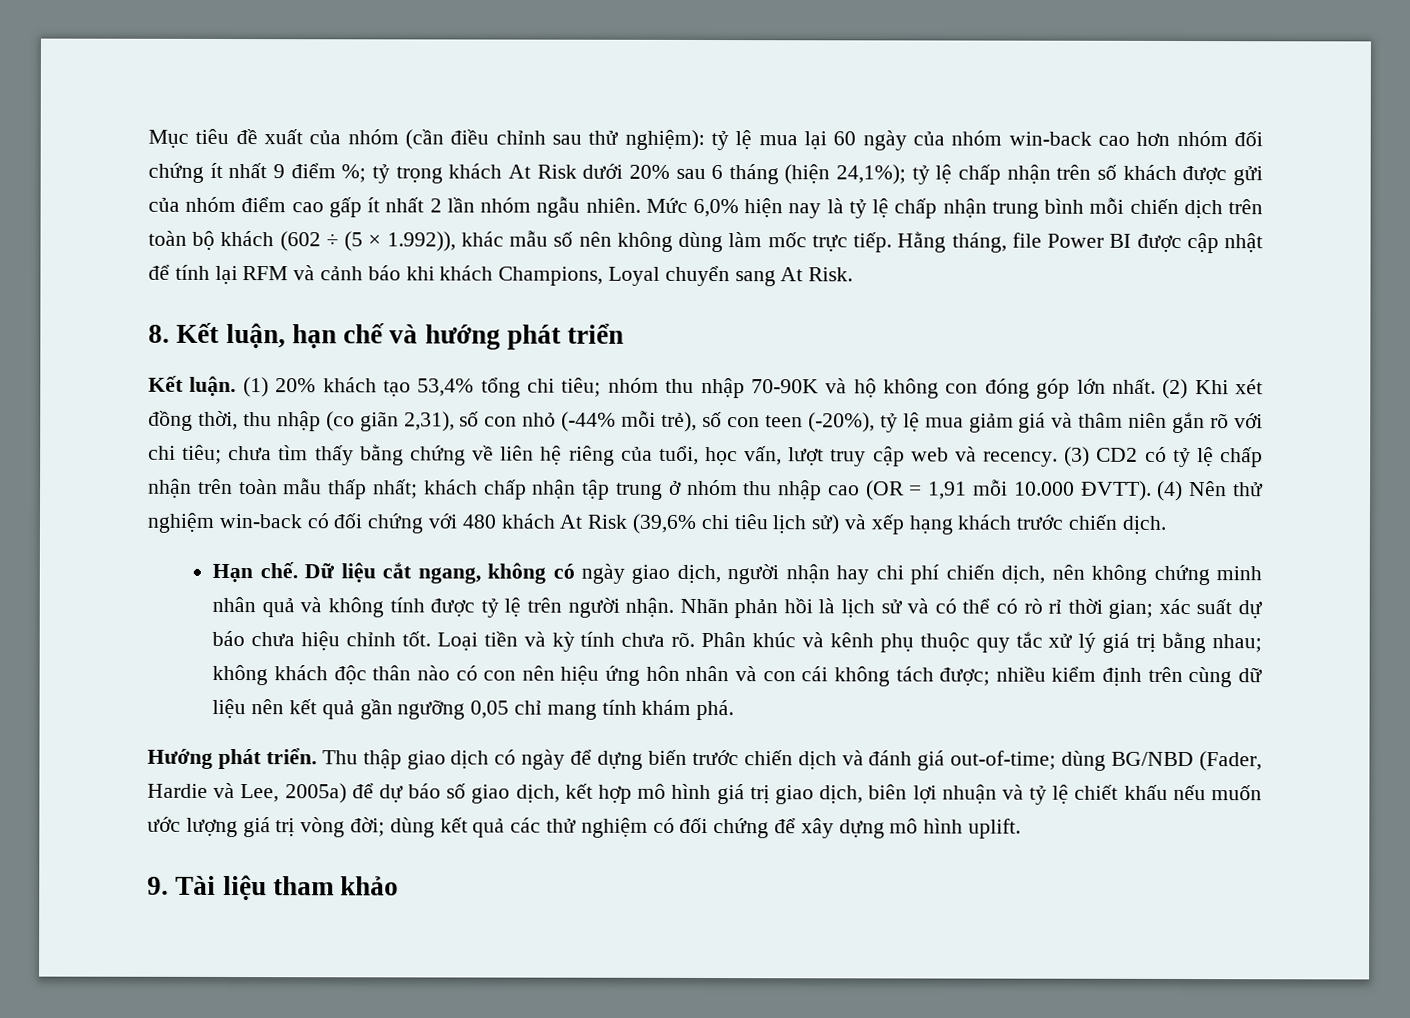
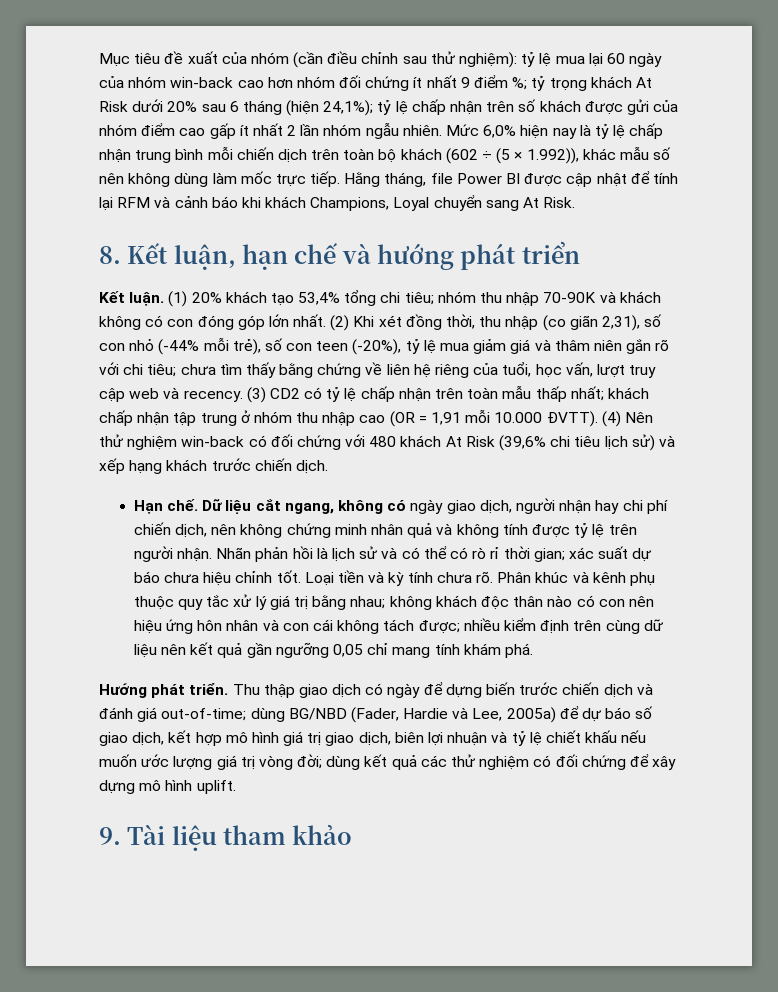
[853,378,939,399] hộ không -> [619,291,661,303] [99,315,164,330] khách không có

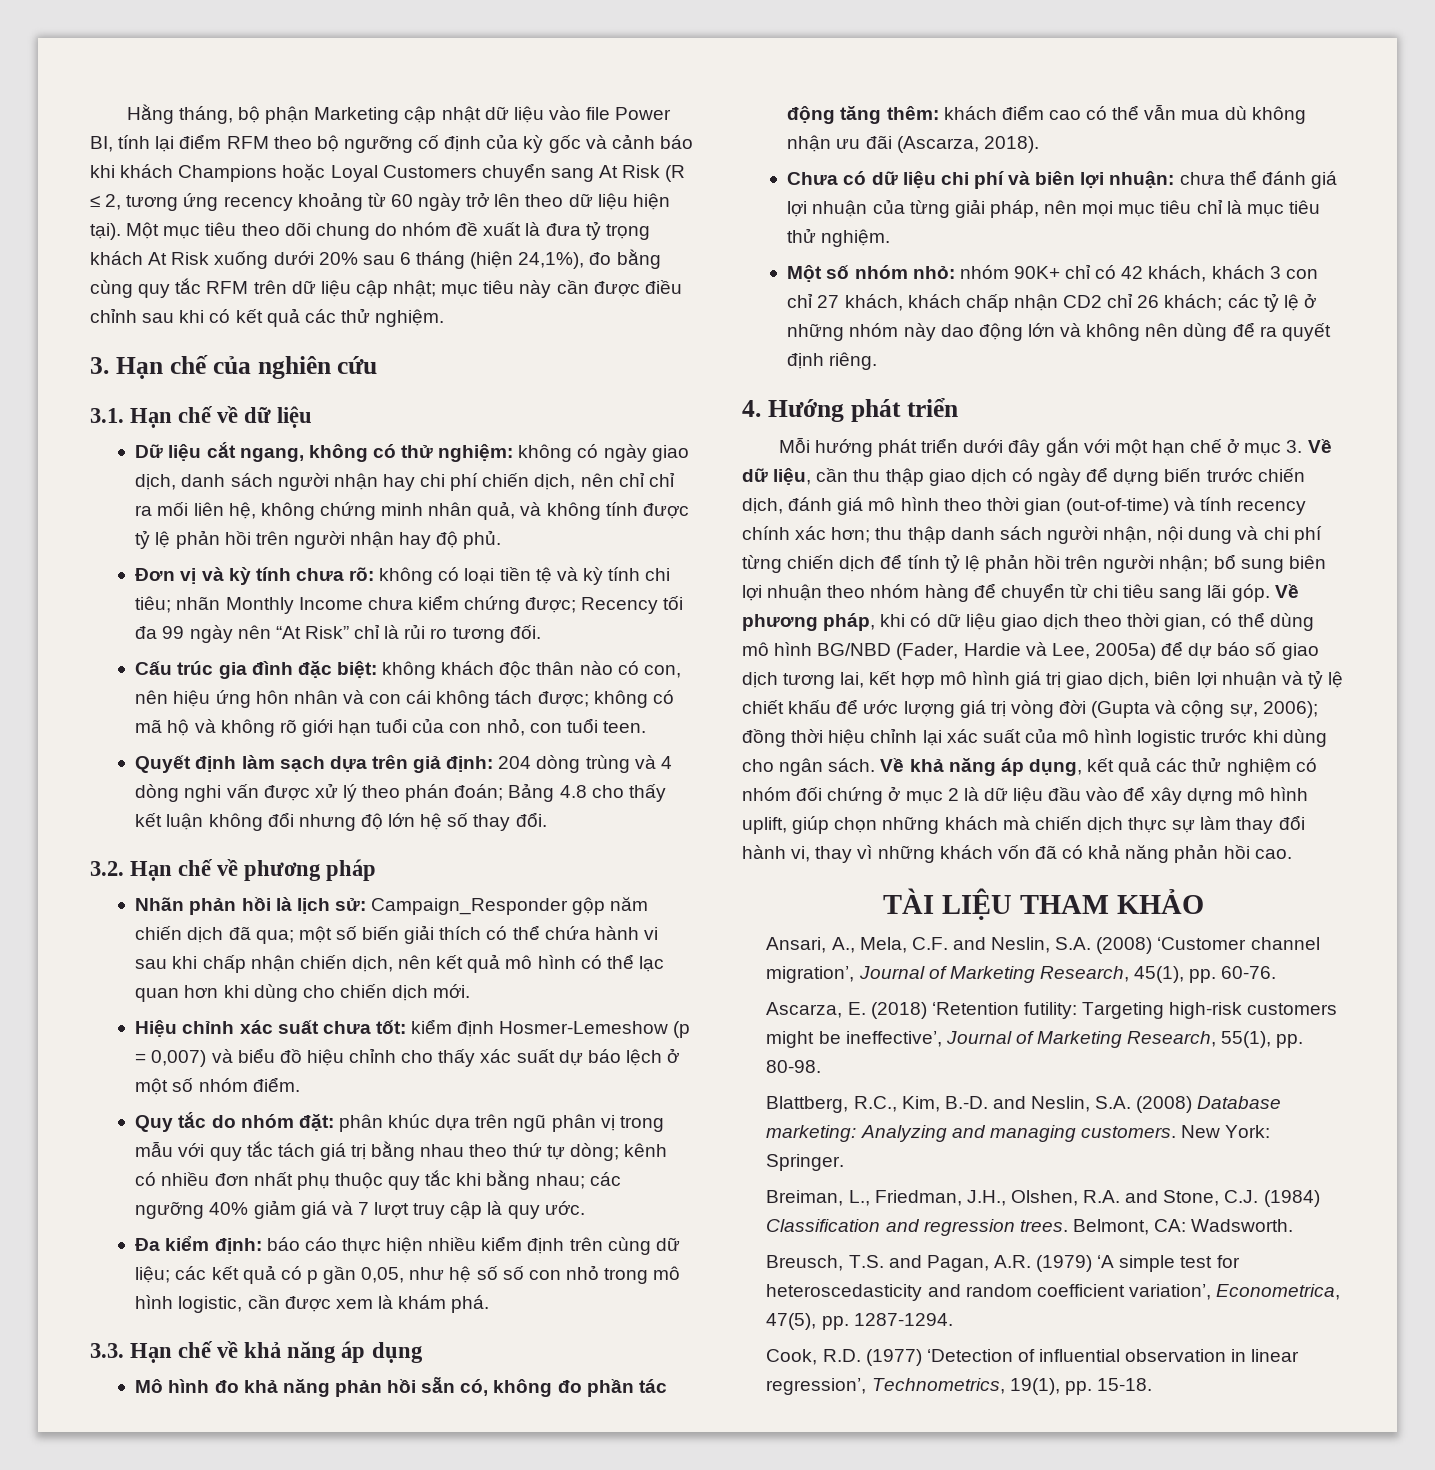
[99,51,663,68] [99,75,528,91] Mục tiêu đề xuất của nhóm (cần điều chỉnh sau thử nghiệm): tỷ lệ mua lại 60 ngày của nhóm win-back cao hơn nhóm đối chứng ít nhất 9 điểm %; -> [126,104,672,124] [90,134,693,153] [90,163,686,182] [90,192,670,211] [90,222,581,240] Hằng tháng, bộ phận Marketing cập nhật dữ liệu vào file Power BI, tính lại điểm RFM theo bộ ngưỡng cố định của kỳ gốc và cảnh báo khi khách Champions hoặc Loyal Customers chuyển sang At Risk (R ≤ 2, tương ứng recency khoảng từ 60 ngày trở lên theo dữ liệu hiện tại). Một mục tiêu theo dõi chung do nhóm đề xuất là đưa
(128, 106) none -> [214,251,269,269] xuống
[323,99,679,116] [99,122,664,139] [99,146,672,164] [99,171,678,187] [99,195,576,211] [99,241,580,270] [99,290,661,307] [99,314,663,331] [99,337,670,355] [99,362,657,378] [99,385,649,403] [99,409,653,427] [99,434,675,451] [99,458,328,474] [133,499,199,514] 24,1%); tỷ lệ chấp nhận trên số khách được gửi của nhóm điểm cao gấp ít nhất 2 lần nhóm ngẫu nhiên. Mức 6,0% hiện nay là tỷ lệ chấp nhận trung bình mỗi chiến dịch trên toàn bộ khách (602 ÷ (5 × 1.992)), khác mẫu số nên không dùng làm mốc trực tiếp. Hằng tháng, file Power BI được cập nhật để tính lại RFM và cảnh báo khi khách Champions, Loyal chuyển sang At Risk. // 8. Kết luận, hạn chế và hướng phát triển // Kết luận. (1) 20% khách tạo 53,4% tổng chi tiêu; nhóm thu nhập 70-90K và khách không có con đóng góp lớn nhất. (2) Khi xét đồng thời, thu nhập (co giãn 2,31), số con nhỏ (-44% mỗi trẻ), số con teen (-20%), tỷ lệ mua giảm giá và thâm niên gắn rõ với chi tiêu; chưa tìm thấy bằng chứng về liên hệ riêng của tuổi, học vấn, lượt truy cập web và recency. (3) CD2 có tỷ lệ chấp nhận trên toàn mẫu thấp nhất; khách chấp nhận tập trung ở nhóm thu nhập cao (OR = 1,91 mỗi 10.000 ĐVTT). (4) Nên thử nghiệm win-back có đối chứng với 480 khách At Risk (39,6% chi tiêu lịch sử) và xếp hạng khách trước chiến dịch. // Hạn chế. -> [518,249,661,269] [90,278,682,298] [90,308,445,327] [90,355,378,379] [90,406,313,428] 24,1%), đo bằng cùng quy tắc RFM trên dữ liệu cập nhật; mục tiêu này cần được điều chỉnh sau khi có kết quả các thử nghiệm. // 3. Hạn chế của nghiên cứu // 3.1. Hạn chế về dữ liệu //
(407, 505) none -> [401,444,599,462] thử nghiệm: không có
(512, 507) none -> [181,473,273,487] danh sách
(237, 529) none -> [618,472,675,487] [135,502,256,519] chỉ chỉ ra mối liên hệ,
[407,523,433,538] quả -> [477,501,516,520] quả,
[608,524,637,535] [133,546,653,562] [133,570,655,586] [133,594,386,610] trên người nhận. Nhãn phản hồi là lịch sử và có thể có rò rỉ thời gian; xác suất dự báo chưa hiệu chỉnh tốt. Loại tiền và kỳ tính chưa rõ. Phân khúc và kênh phụ thuộc quy tắc xử lý giá trị bằng nhau; -> [175,530,502,549] [135,567,671,585] [135,595,684,614] [135,624,541,643] [135,661,377,679] phản hồi trên người nhận hay độ phủ. // Đơn vị và kỳ tính chưa rõ: không có loại tiền tệ và kỳ tính chi tiêu; nhãn Monthly Income chưa kiểm chứng được; Recency tối đa 99 ngày nên “At Risk” chỉ là rủi ro tương đối. // Cấu trúc gia đình đặc biệt:
[598,599,625,607] con -> [643,665,681,678] con,
(460, 627) none -> [593,690,674,708] [135,718,646,737] [135,755,672,773] [135,783,666,802] [135,812,547,831] [90,859,377,881] [135,897,649,915] [135,925,658,944] [135,954,664,973] [135,984,471,1002] [135,1019,691,1038] [135,1048,680,1067] [135,1077,300,1095] [135,1112,664,1132] [135,1141,667,1161] [135,1170,621,1190] [135,1200,585,1219] [135,1236,424,1254] không có mã hộ và không rõ giới hạn tuổi của con nhỏ, con tuổi teen. // Quyết định làm sạch dựa trên giả định: 204 dòng trùng và 4 dòng nghi vấn được xử lý theo phán đoán; Bảng 4.8 cho thấy kết luận không đổi nhưng độ lớn hệ số thay đổi. // 3.2. Hạn chế về phương pháp // Nhãn phản hồi là lịch sử: Campaign_Responder gộp năm chiến dịch đã qua; một số biến giải thích có thể chứa hành vi sau khi chấp nhận chiến dịch, nên kết quả mô hình có thể lạc quan hơn khi dùng cho chiến dịch mới. // Hiệu chỉnh xác suất chưa tốt: kiểm định Hosmer-Lemeshow (p = 0,007) và biểu đồ hiệu chỉnh cho thấy xác suất dự báo lệch ở một số nhóm điểm. // Quy tắc do nhóm đặt: phân khúc dựa trên ngũ phân vị trong mẫu với quy tắc tách giá trị bằng nhau theo thứ tự dòng; kênh có nhiều đơn nhất phụ thuộc quy tắc khi bằng nhau; các ngưỡng 40% giảm giá và 7 lượt truy cập là quy ước. // Đa kiểm định: báo cáo thực hiện
[133,642,533,658] [99,683,260,698] liệu nên kết quả gần ngưỡng 0,05 chỉ mang tính khám phá. // Hướng phát triển. Thu -> [135,1265,681,1284] [135,1295,490,1313] [90,1341,423,1363] [135,1377,667,1397] [787,104,1306,124] [787,135,1039,153] [787,170,1337,189] [787,199,1320,218] [787,228,891,247] [787,264,1318,282] [787,293,1316,312] [787,322,1331,341] [787,352,878,370] [742,397,958,422] [778,437,1332,457] [742,468,881,485] liệu; các kết quả có p gần 0,05, như hệ số số con nhỏ trong mô hình logistic, cần được xem là khám phá. // 3.3. Hạn chế về khả năng áp dụng // Mô hình đo khả năng phản hồi sẵn có, không đo phần tác động tăng thêm: khách điểm cao có thể vẫn mua dù không nhận ưu đãi (Ascarza, 2018). // Chưa có dữ liệu chi phí và biên lợi nhuận: chưa thể đánh giá lợi nhuận của từng giải pháp, nên mọi mục tiêu chỉ là mục tiêu thử nghiệm. // Một số nhóm nhỏ: nhóm 90K+ chỉ có 42 khách, khách 3 con chỉ 27 khách, khách chấp nhận CD2 chỉ 26 khách; các tỷ lệ ở những nhóm này dao động lớn và không nên dùng để ra quyết định riêng. // 4. Hướng phát triển // Mỗi hướng phát triển dưới đây gắn với một hạn chế ở mục 3. Về dữ liệu, cần thu
[603,683,653,698] [99,707,285,722] dịch và đánh giá out-of-time; dùng -> [742,497,1307,515] [742,526,1322,544] [742,554,1326,573] [742,583,1299,602] [742,612,1314,631] [742,642,813,656] dịch, đánh giá mô hình theo thời gian (out-of-time) và tính recency chính xác hơn; thu thập danh sách người nhận, nội dung và chi phí từng chiến dịch để tính tỷ lệ phản hồi trên người nhận; bổ sung biên lợi nhuận theo nhóm hàng để chuyển từ chi tiêu sang lãi góp. Về phương pháp, khi có dữ liệu giao dịch theo thời gian, có thể dùng mô hình
[132,732,165,746] dịch, -> [742,672,865,689] dịch tương lai,
[621,730,647,743] [99,754,137,767] nếu muốn -> [836,699,859,714] để
[297,754,361,770] đời; dùng -> [1059,700,1318,718] [742,728,1327,747] [742,758,1082,776] đời (Gupta và cộng sự, 2006); đồng thời hiệu chỉnh lại xác suất của mô hình logistic trước khi dùng cho ngân sách. Về khả năng áp dụng,
[555,754,626,770] đối chứng -> [742,786,1119,805] nhóm đối chứng ở mục 2 là dữ liệu đầu vào
[196,780,236,794] [99,824,353,851] uplift. // 9. Tài liệu tham khảo -> [742,815,1305,834] [742,844,1292,863] [883,888,1204,920] [766,937,1320,954] [766,966,1277,983] [766,1002,1338,1019] [766,1031,1304,1048] [766,1060,822,1073] [766,1096,1282,1113] [766,1125,1271,1142] [766,1154,845,1171] [766,1190,1320,1207] [766,1219,1294,1236] [766,1255,1240,1272] [766,1284,1341,1301] [766,1313,953,1330] [766,1349,1300,1366] [766,1378,1152,1395] uplift, giúp chọn những khách mà chiến dịch thực sự làm thay đổi hành vi, thay vì những khách vốn đã có khả năng phản hồi cao. // TÀI LIỆU THAM KHẢO // Ansari, A., Mela, C.F. and Neslin, S.A. (2008) ‘Customer channel migration’, Journal of Marketing Research, 45(1), pp. 60-76. // Ascarza, E. (2018) ‘Retention futility: Targeting high-risk customers might be ineffective’, Journal of Marketing Research, 55(1), pp. 80-98. // Blattberg, R.C., Kim, B.-D. and Neslin, S.A. (2008) Database marketing: Analyzing and managing customers. New York: Springer. // Breiman, L., Friedman, J.H., Olshen, R.A. and Stone, C.J. (1984) Classification and regression trees. Belmont, CA: Wadsworth. // Breusch, T.S. and Pagan, A.R. (1979) ‘A simple test for heteroscedasticity and random coefficient variation’, Econometrica, 47(5), pp. 1287-1294. // Cook, R.D. (1977) ‘Detection of influential observation in linear regression’, Technometrics, 19(1), pp. 15-18.

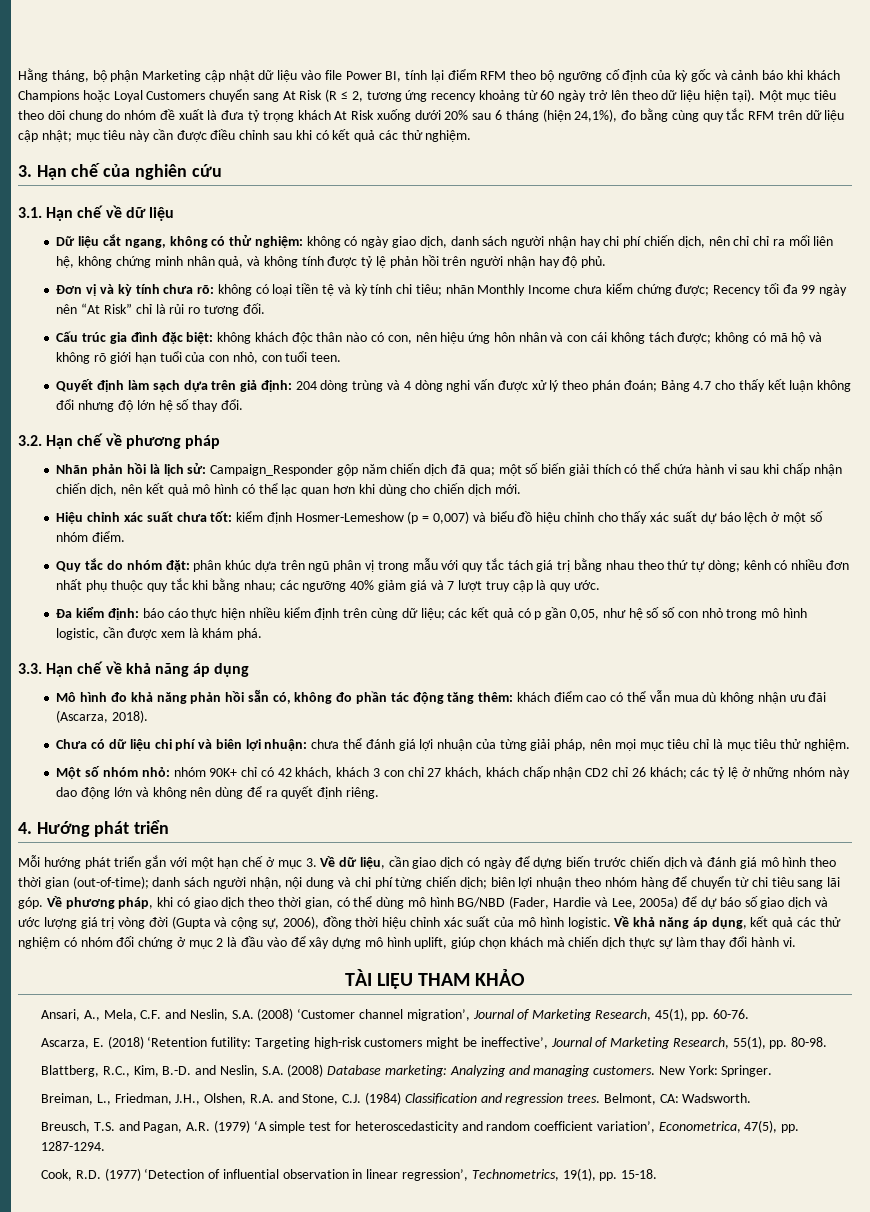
[559,785,587,798] 4.8 -> [693,381,712,390] 4.7
[963,439,1041,457] dưới đây -> (142, 861) none
[853,468,924,486] thu thập -> (409, 861) none
[742,498,783,514] dịch, -> [663,857,704,869] dịch và
[1066,497,1307,515] [742,526,946,544] (out-of-time) và tính recency chính xác hơn; thu thập -> [72,876,149,889] (out-of-time);
[839,554,1284,573] dịch để tính tỷ lệ phản hồi trên người nhận; bổ sung -> [459,877,487,889] dịch;
[936,613,996,630] dữ liệu -> (190, 902) none
[783,670,1344,689] [742,699,859,714] tương lai, kết hợp mô hình giá trị giao dịch, biên lợi nhuận và tỷ lệ chiết khấu để -> [814,897,828,907] và
[1262,701,1318,718] 2006); -> [282,916,319,929] 2006),
[922,730,942,746] lại -> (440, 922) none
[1137,729,1327,747] [742,758,876,776] logistic trước khi dùng cho ngân sách. -> [567,917,611,929] logistic.
[983,787,1044,804] dữ liệu -> (238, 942) none
[882,816,940,834] những -> (507, 943) none
[791,844,1292,863] vi, thay vì những khách vốn đã có khả năng phản hồi cao. -> [782,937,796,947] vi.

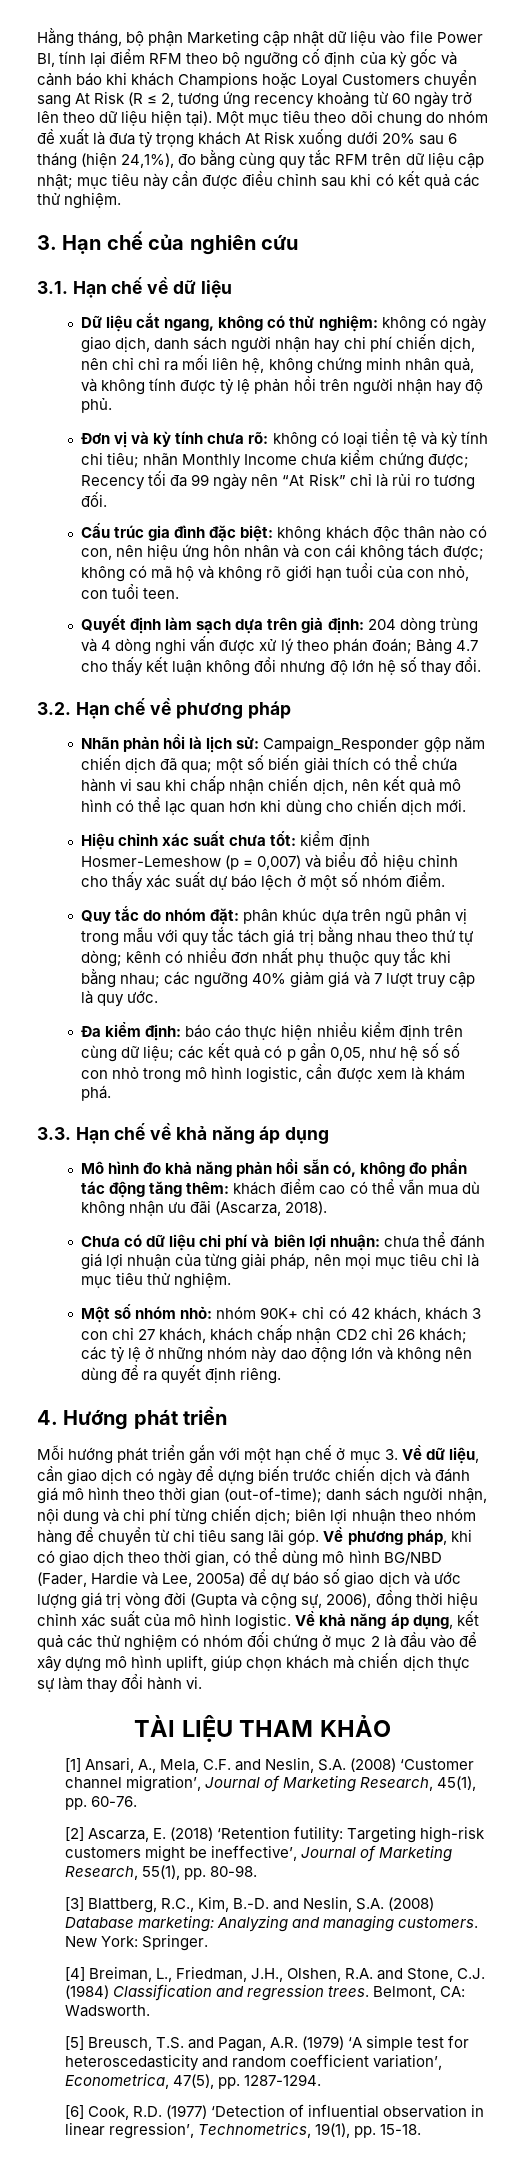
(526, 977) none -> [64,1758,81,1772] [1]
(750, 1014) none -> [64,1827,84,1841] [2]
(828, 1042) none -> [64,1897,84,1911] [3]
(773, 1071) none -> [64,1967,85,1981] [4]
(752, 1098) none -> [64,2036,84,2050] [5]
(106, 1146) none -> [64,2105,84,2119] [6]

